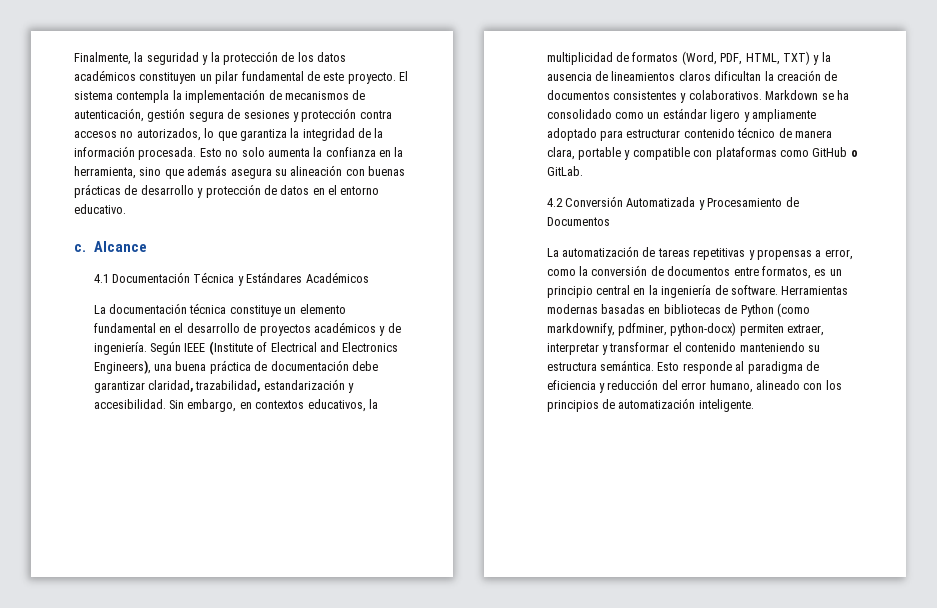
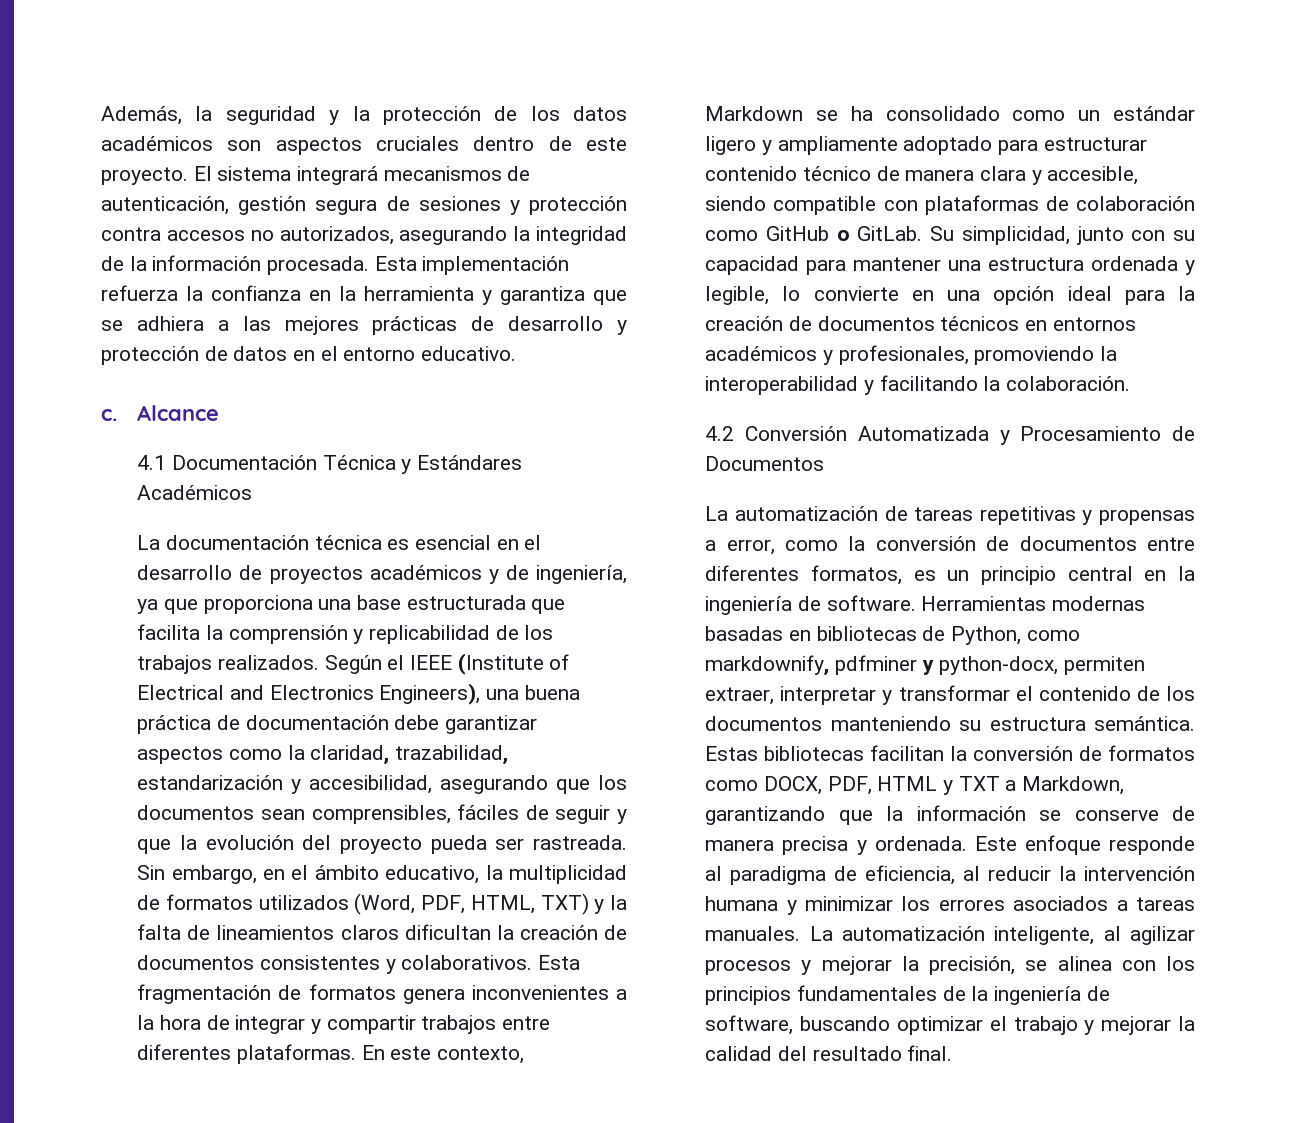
[74,52,131,65] Finalmente, -> [101,106,182,125] Además,
[139,71,304,84] constituyen un pilar fundamental -> [227,136,535,155] son aspectos cruciales dentro
[116,89,282,103] contempla la implementación de -> [297,166,379,185] integrará
[204,128,287,141] lo que garantiza -> [399,226,508,245] asegurando
[199,147,404,157] [74,165,405,179] Esto no solo aumenta la confianza en la herramienta, sino que además asegura su alineación con buenas -> [374,256,570,275] [101,285,627,305] [101,316,359,335] Esta implementación refuerza la confianza en la herramienta y garantiza que se adhiera a las mejores
[229,304,346,317] [93,323,156,333] constituye un elemento fundamental -> [387,535,491,550] es esencial
[93,342,182,355] ingeniería. Según -> [536,565,627,584] [137,595,566,614] [137,624,554,644] [137,655,405,674] ingeniería, ya que proporciona una base estructurada que facilita la comprensión y replicabilidad de los trabajos realizados. Según el
(145, 387) none -> [137,745,305,764] aspectos como la
[93,399,366,412] accesibilidad. Sin embargo, en contextos educativos, -> [309,775,627,794] [137,804,627,824] [137,835,627,854] [137,865,480,884] accesibilidad, asegurando que los documentos sean comprensibles, fáciles de seguir y que la evolución del proyecto pueda ser rastreada. Sin embargo, en el ámbito educativo,
(679, 57) none -> [258,895,349,910] utilizados
[546,72,592,81] ausencia -> [137,924,182,940] falta
(762, 95) none -> [537,955,580,970] [137,984,627,1004] [137,1015,550,1034] [137,1044,524,1064] Esta fragmentación de formatos genera inconvenientes a la hora de integrar y compartir trabajos entre diferentes plataformas. En este contexto,
[546,147,631,160] clara, portable y -> [979,166,1139,185] [705,196,767,211] clara y accesible, siendo
(777, 153) none -> [1045,196,1195,211] de colaboración
(583, 171) none -> [930,226,1195,245] [705,256,1195,275] [705,286,1195,305] [705,316,1136,331] [705,345,1117,365] [705,375,1130,395] Su simplicidad, junto con su capacidad para mantener una estructura ordenada y legible, lo convierte en una opción ideal para la creación de documentos técnicos en entornos académicos y profesionales, promoviendo la interoperabilidad y facilitando la colaboración.
(759, 271) none -> [705,565,800,581] diferentes
[740,303,810,317] [546,322,737,336] Python (como markdownify, pdfminer, python-docx) -> [950,626,1080,645] [705,655,1059,676] Python, como markdownify, pdfminer y python-docx,
(737, 347) none -> [1136,686,1195,701] [705,716,823,731] de los documentos
[657,361,819,374] [546,379,842,393] [546,398,754,412] Esto responde al paradigma de eficiencia y reducción del error humano, alineado con los principios de automatización inteligente. -> [705,745,1195,761] [705,776,1124,795] [705,805,1195,825] [705,835,1195,855] [705,865,1195,885] [705,896,1195,915] [705,926,1195,945] [705,956,1195,975] [705,985,1110,1005] [705,1015,1195,1035] [705,1045,953,1061] Estas bibliotecas facilitan la conversión de formatos como DOCX, PDF, HTML y TXT a Markdown, garantizando que la información se conserve de manera precisa y ordenada. Este enfoque responde al paradigma de eficiencia, al reducir la intervención humana y minimizar los errores asociados a tareas manuales. La automatización inteligente, al agilizar procesos y mejorar la precisión, se alinea con los principios fundamentales de la ingeniería de software, buscando optimizar el trabajo y mejorar la calidad del resultado final.

